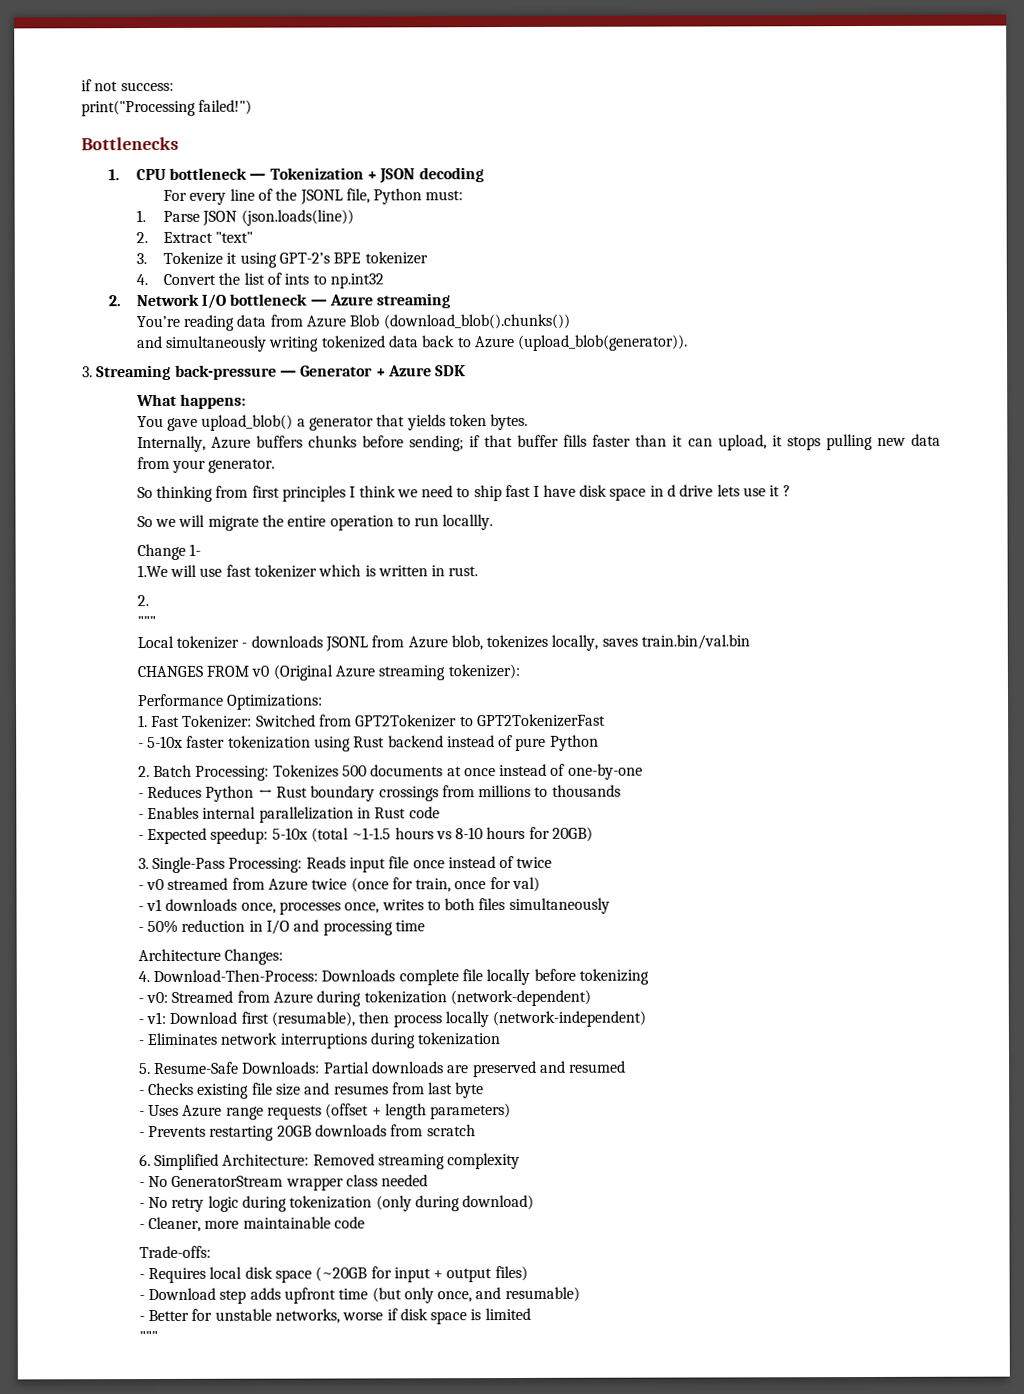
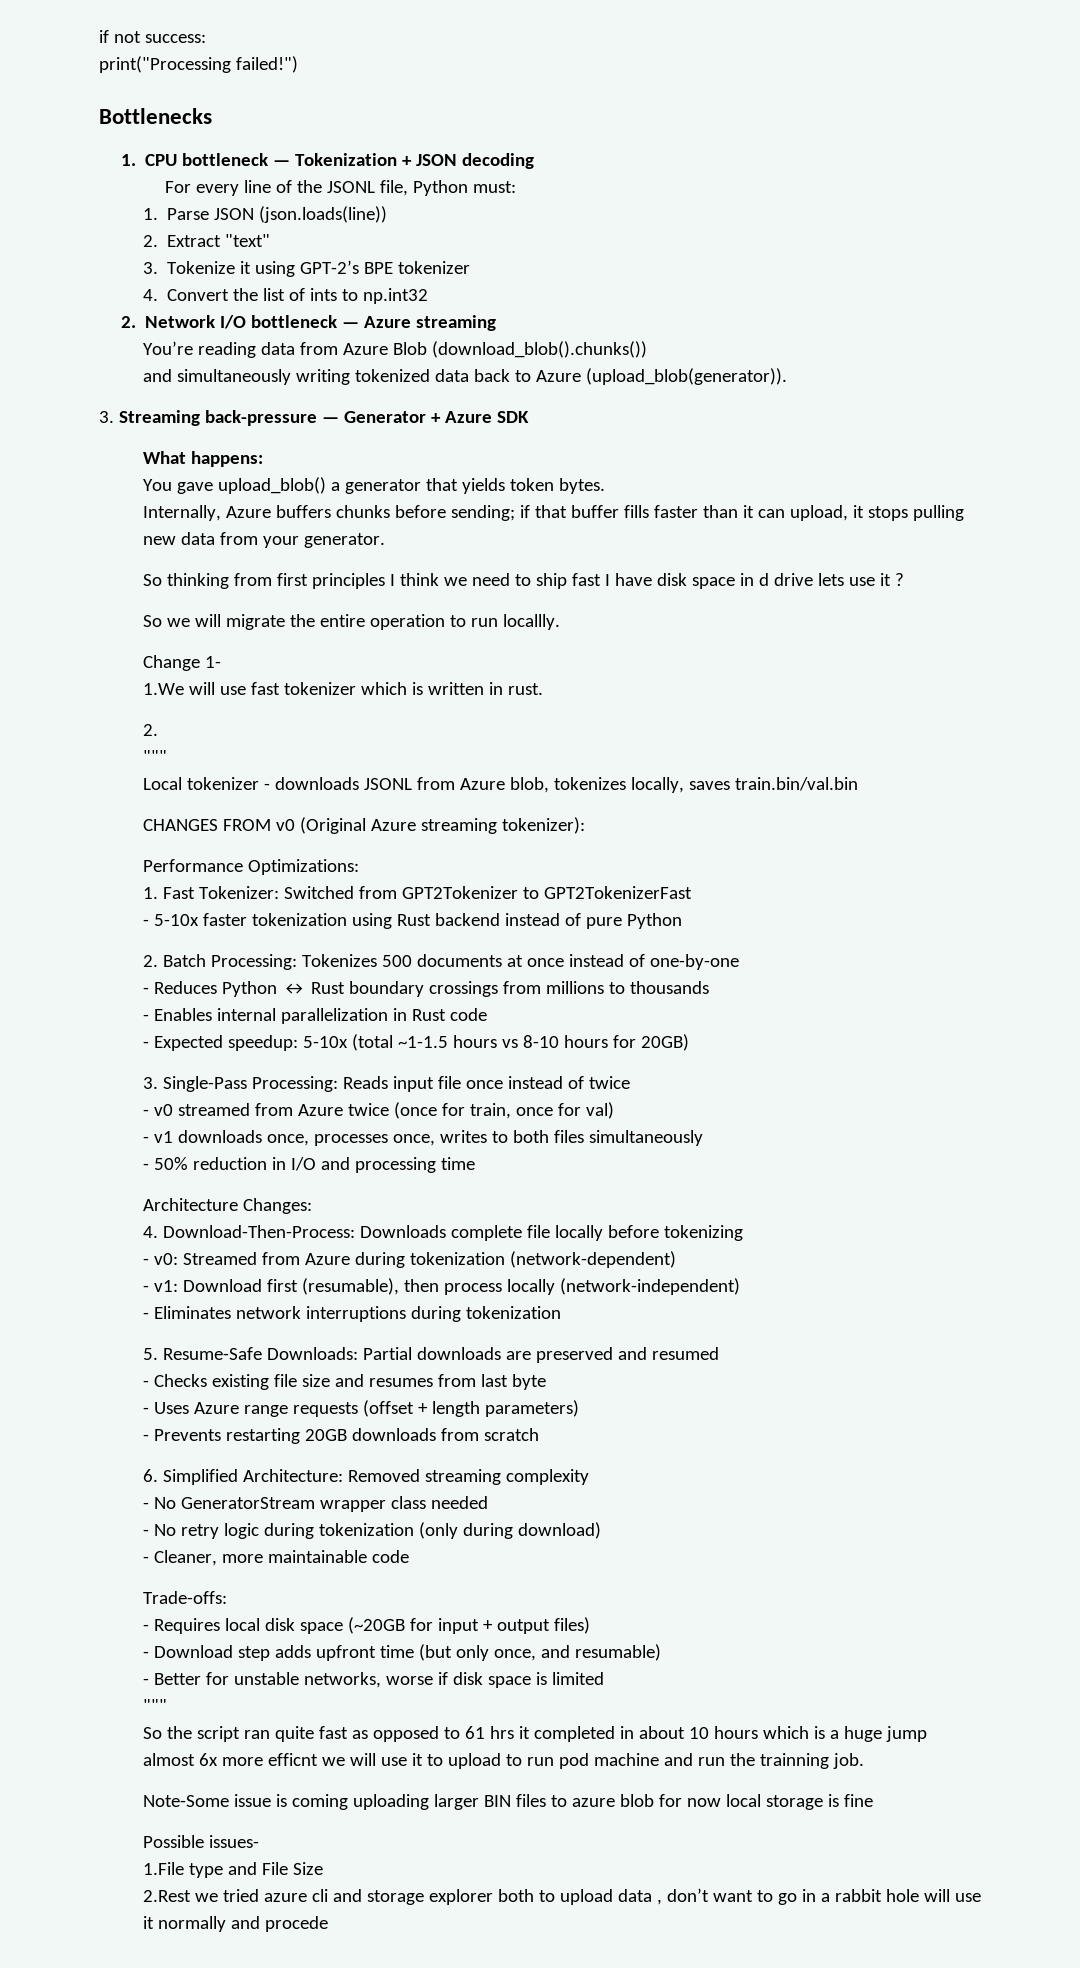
(158, 1336) none -> [142,1726,927,1742] [142,1753,864,1769] [142,1794,873,1810] [142,1835,259,1848] [142,1862,323,1878] [142,1888,981,1905] [142,1916,328,1932] // So the script ran quite fast as opposed to 61 hrs it completed in about 10 hours which is a huge jump almost 6x more efficnt we will use it to upload to run pod machine and run the trainning job. // Note-Some issue is coming uploading larger BIN files to azure blob for now local storage is fine // Possible issues- // 1.File type and File Size // 2.Rest we tried azure cli and storage explorer both to upload data , don’t want to go in a rabbit hole will use it normally and procede

